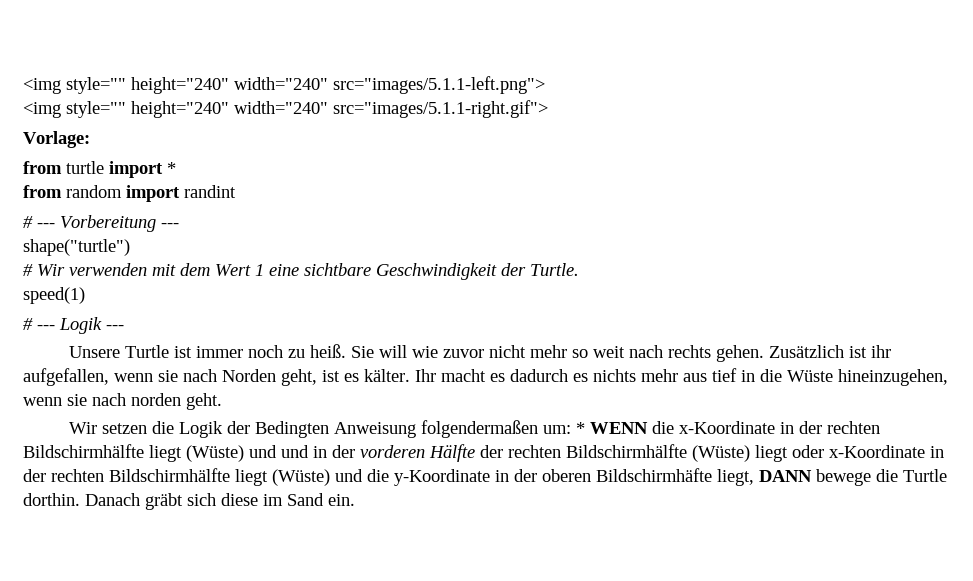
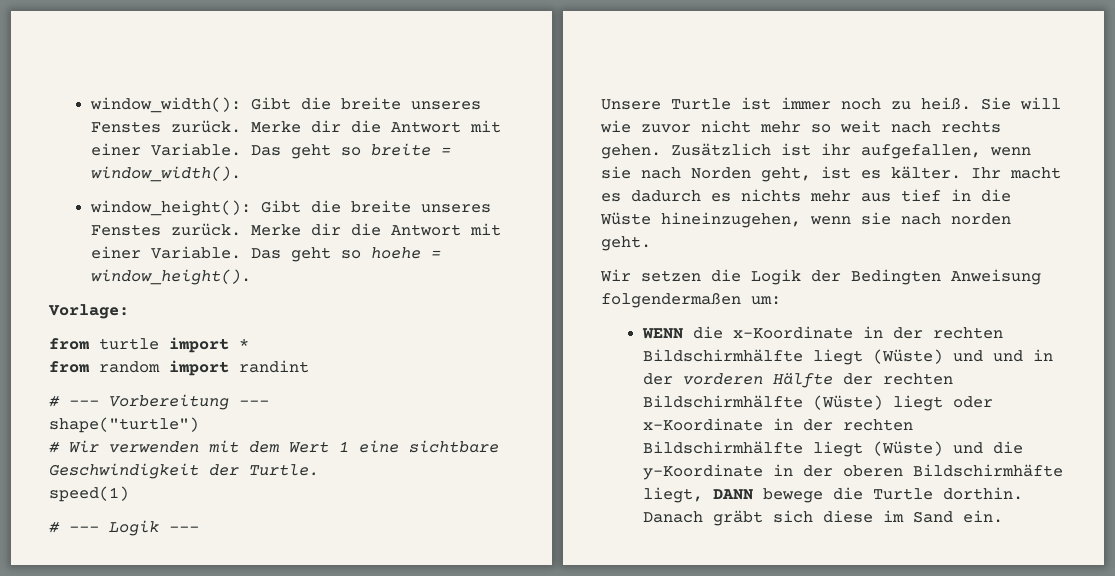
[23,76,545,94] [23,100,548,118] <img style="" height="240" width="240" src="images/5.1.1-left.png"> // <img style="" height="240" width="240" src="images/5.1.1-right.gif"> -> [90,97,482,113] [91,120,502,133] [91,143,452,159] [91,166,242,182] [90,200,492,216] [91,223,502,236] [91,246,442,262] [91,269,252,285] window_width(): Gibt die breite unseres Fenstes zurück. Merke dir die Antwort mit einer Variable. Das geht so breite = window_width(). // window_height(): Gibt die breite unseres Fenstes zurück. Merke dir die Antwort mit einer Variable. Das geht so hoehe = window_height().
[576,422,586,434] * -> (781, 300) //

